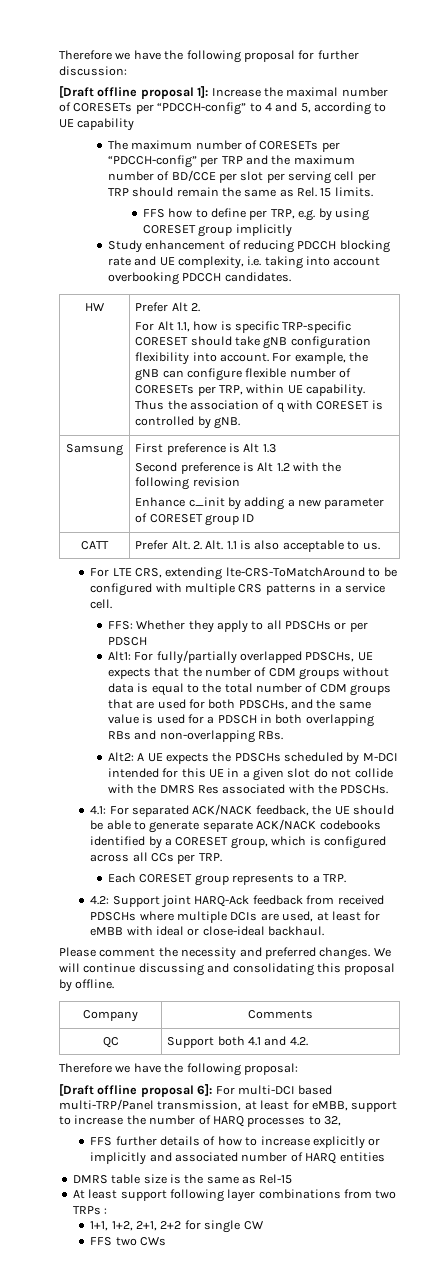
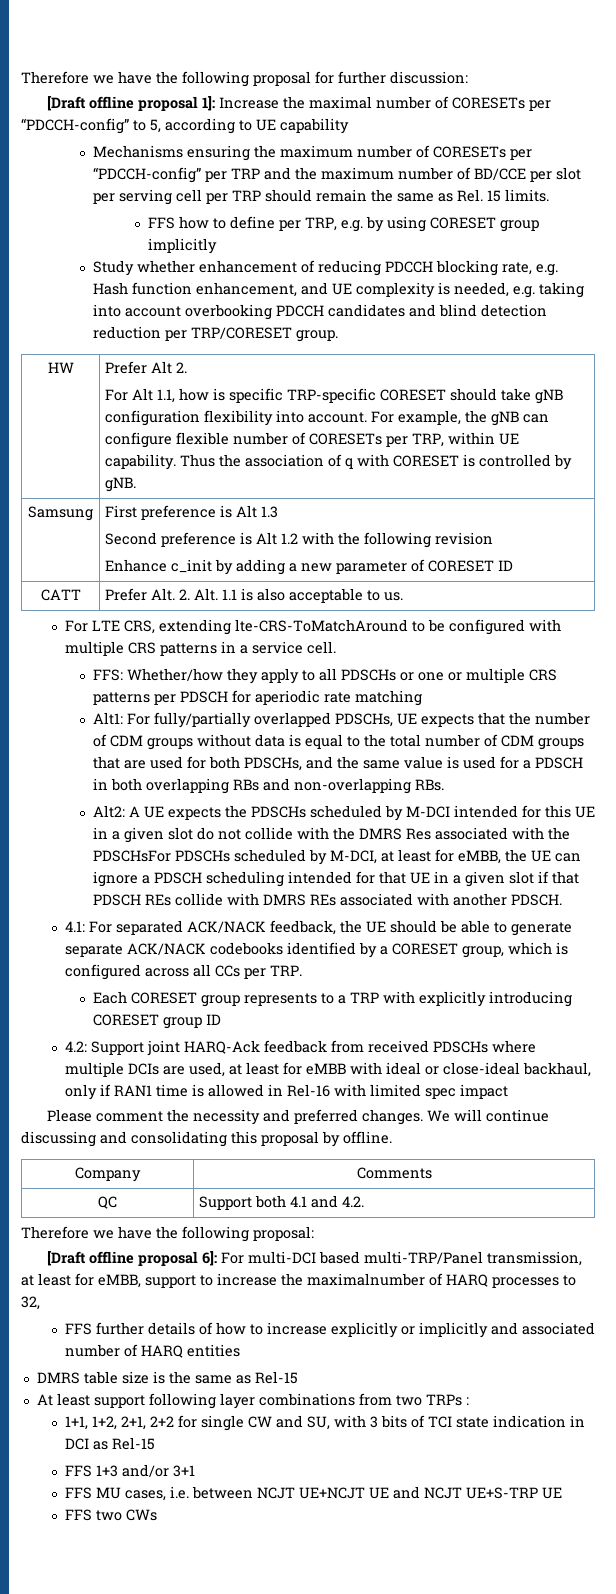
[264,102,298,112] 4 and -> (146, 125) none
[107,140,128,150] The -> [92,145,276,161] Mechanisms ensuring the
(142, 246) none -> [136,260,195,273] whether
[107,256,262,269] rate and UE complexity, i.e. -> [501,262,558,276] [92,282,535,298] rate, e.g. Hash function enhancement, and UE complexity is needed, e.g.
[224,272,291,282] candidates. -> [327,304,547,317] [92,326,338,342] candidates and blind detection reduction per TRP/CORESET group.
[204,514,239,526] group -> (495, 566) none
[136,620,186,630] Whether -> [126,668,223,681] Whether/how
[349,622,368,632] [107,637,147,646] per PDSCH -> [417,668,557,683] [92,690,422,706] one or multiple CRS patterns per PDSCH for aperiodic rate matching
[340,785,389,794] PDSCHs. -> [92,849,581,865] [92,871,579,887] [92,893,562,906] PDSCHsFor PDSCHs scheduled by M-DCI, at least for eMBB, the UE can ignore a PDSCH scheduling intended for that UE in a given slot if that PDSCH REs collide with DMRS REs associated with another PDSCH.
[323,874,347,883] TRP. -> [349,991,572,1007] [92,1014,221,1029] TRP with explicitly introducing CORESET group ID
[268,926,325,936] backhaul. -> [522,1062,591,1077] [64,1084,508,1100] backhaul, only if RAN1 time is allowed in Rel-16 with limited spec impact
[149,1115,196,1125] number -> [307,1273,425,1286] maximalnumber
(263, 1225) none -> [275,1415,585,1430] [64,1437,155,1450] [64,1464,195,1477] [64,1486,562,1501] and SU, with 3 bits of TCI state indication in DCI as Rel-15 // FFS 1+3 and/or 3+1 // FFS MU cases, i.e. between NCJT UE+NCJT UE and NCJT UE+S-TRP UE

